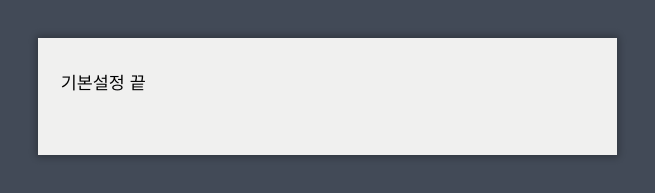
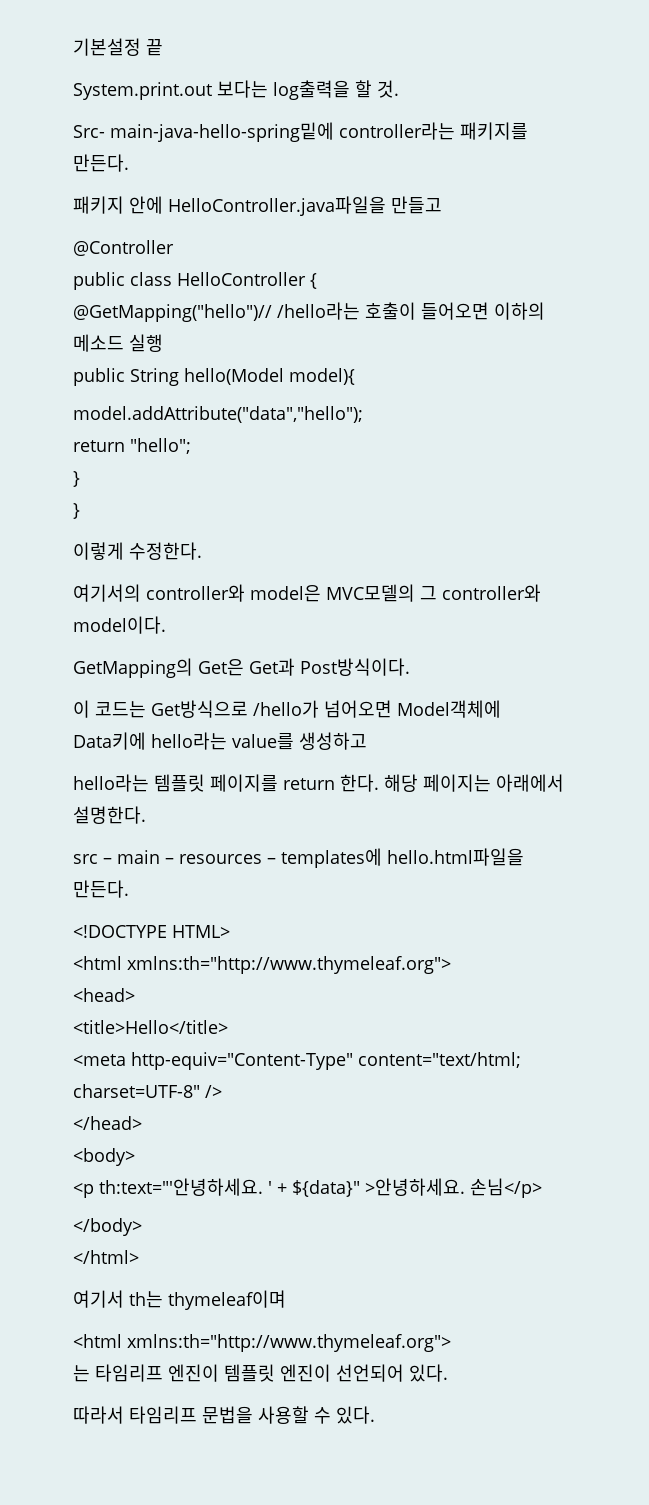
(146, 83) none -> [73,80,399,100] [73,122,528,142] [73,154,129,172] [73,196,442,216] [73,240,174,256] [73,272,317,290] [73,302,545,322] [73,334,163,352] [73,368,355,386] [73,406,363,423] [73,438,191,454] [73,471,80,487] [73,503,80,519] [73,542,202,560] [73,584,541,602] [73,616,166,634] [73,658,410,678] [73,700,501,718] [73,732,367,750] [73,774,564,792] [73,806,146,824] [73,848,524,868] [73,880,129,898] [73,925,230,938] [73,956,451,974] [73,988,135,1002] [73,1020,228,1034] [73,1052,521,1070] [73,1084,222,1098] [73,1116,142,1130] [73,1148,135,1166] [73,1178,542,1198] [73,1218,142,1236] [73,1250,139,1264] [73,1290,286,1310] [73,1334,451,1352] [73,1364,448,1382] [73,1406,375,1424] // System.print.out 보다는 log출력을 할 것. // Src- main-java-hello-spring밑에 controller라는 패키지를 만든다. // 패키지 안에 HelloController.java파일을 만들고 // @Controller // public class HelloController { // @GetMapping("hello")// /hello라는 호출이 들어오면 이하의 메소드 실행 // public String hello(Model model){ // model.addAttribute("data","hello"); // return "hello"; // } // } // 이렇게 수정한다. // 여기서의 controller와 model은 MVC모델의 그 controller와 model이다. // GetMapping의 Get은 Get과 Post방식이다. // 이 코드는 Get방식으로 /hello가 넘어오면 Model객체에 Data키에 hello라는 value를 생성하고 // hello라는 템플릿 페이지를 return 한다. 해당 페이지는 아래에서 설명한다. // src – main – resources – templates에 hello.html파일을 만든다. // <!DOCTYPE HTML> // <html xmlns:th="http://www.thymeleaf.org"> // <head> // <title>Hello</title> // <meta http-equiv="Content-Type" content="text/html; charset=UTF-8" /> // </head> // <body> // <p th:text="'안녕하세요. ' + ${data}" >안녕하세요. 손님</p> // </body> // </html> // 여기서 th는 thymeleaf이며 // <html xmlns:th="http://www.thymeleaf.org"> // 는 타임리프 엔진이 템플릿 엔진이 선언되어 있다. // 따라서 타임리프 문법을 사용할 수 있다.

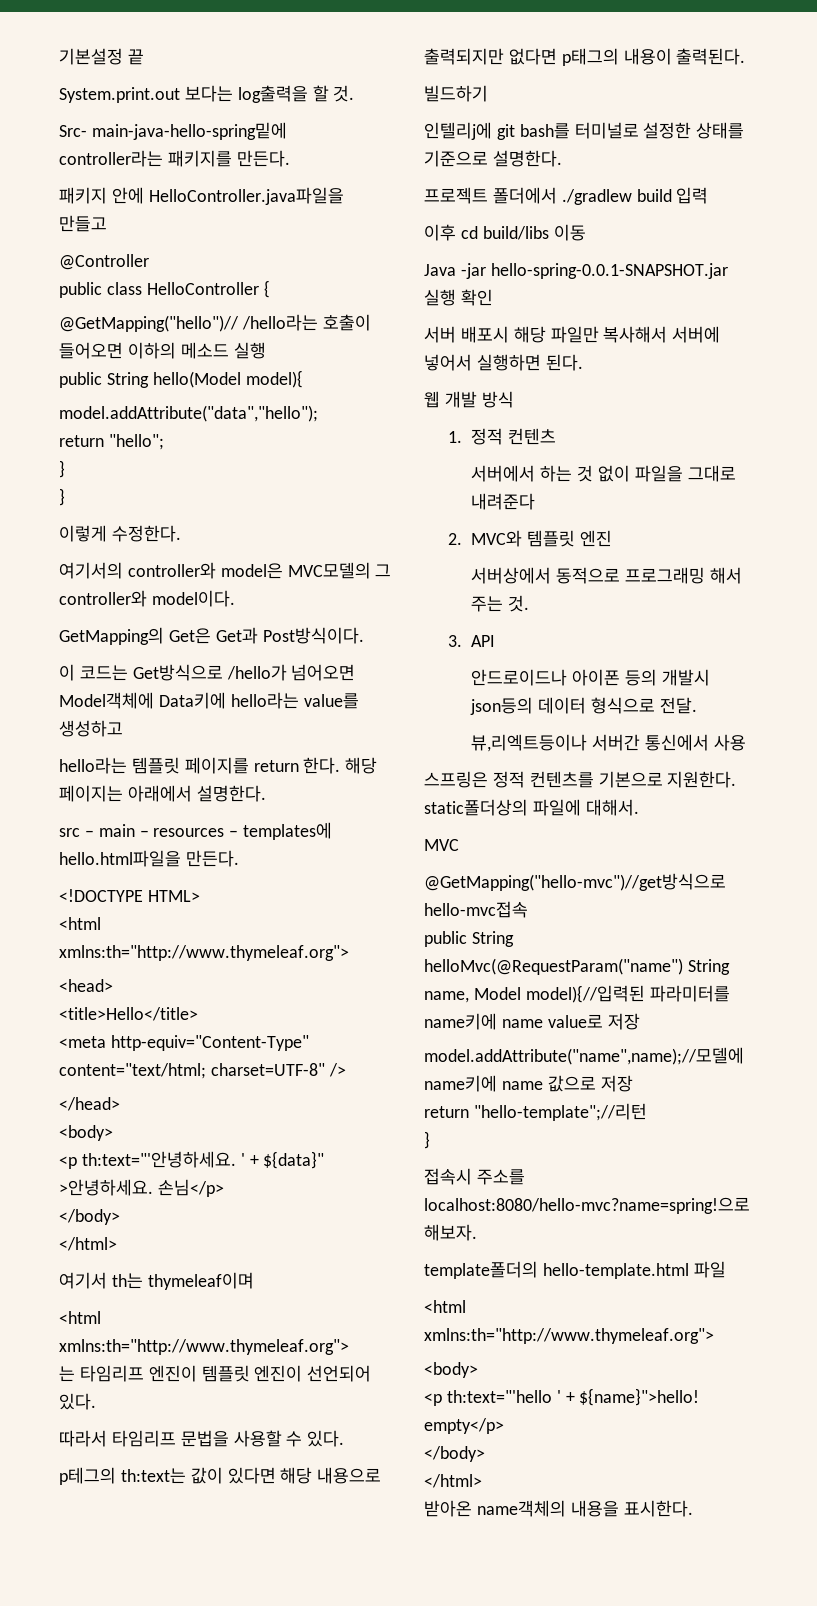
(375, 1415) none -> [59,1467,382,1485] [424,48,746,66] [424,85,488,102] [424,122,745,140] [424,150,562,167] [424,187,709,205] [424,224,586,241] [424,263,728,279] [424,289,493,306] [424,326,721,343] [424,354,583,371] [424,391,514,408] [447,428,557,445] [471,465,736,482] [471,493,536,510] [447,530,613,547] [471,567,742,584] [471,595,530,612] [447,635,496,647] [471,669,710,686] [470,697,697,715] [471,734,746,752] [424,771,737,788] [424,799,639,816] [424,839,459,851] [424,873,726,891] [424,901,528,918] [424,931,514,947] [424,958,730,975] [424,985,730,1003] [424,1013,640,1030] [424,1047,744,1065] [424,1075,633,1092] [424,1103,647,1121] [424,1131,430,1149] [424,1168,525,1185] [424,1197,750,1214] [424,1224,477,1241] [424,1261,726,1279] [424,1300,466,1313] [424,1328,714,1344] [424,1362,478,1378] [424,1388,700,1406] [424,1418,504,1434] [424,1446,485,1462] [424,1474,482,1488] [424,1500,693,1517] // p테그의 th:text는 값이 있다면 해당 내용으로 출력되지만 없다면 p태그의 내용이 출력된다. // 빌드하기 // 인텔리j에 git bash를 터미널로 설정한 상태를 기준으로 설명한다. // 프로젝트 폴더에서 ./gradlew build 입력 // 이후 cd build/libs 이동 // Java -jar hello-spring-0.0.1-SNAPSHOT.jar 실행 확인 // 서버 배포시 해당 파일만 복사해서 서버에 넣어서 실행하면 된다. // 웹 개발 방식 // 1. 정적 컨텐츠 // 서버에서 하는 것 없이 파일을 그대로 내려준다 // 2. MVC와 템플릿 엔진 // 서버상에서 동적으로 프로그래밍 해서 주는 것. // 3. API // 안드로이드나 아이폰 등의 개발시 json등의 데이터 형식으로 전달. // 뷰,리엑트등이나 서버간 통신에서 사용 // 스프링은 정적 컨텐츠를 기본으로 지원한다. static폴더상의 파일에 대해서. // MVC // @GetMapping("hello-mvc")//get방식으로 hello-mvc접속 // public String helloMvc(@RequestParam("name") String name, Model model){//입력된 파라미터를 name키에 name value로 저장 // model.addAttribute("name",name);//모델에 name키에 name 값으로 저장 // return "hello-template";//리턴 // } // 접속시 주소를 localhost:8080/hello-mvc?name=spring!으로 해보자. // template폴더의 hello-template.html 파일 // <html xmlns:th="http://www.thymeleaf.org"> // <body> // <p th:text="'hello ' + ${name}">hello! empty</p> // </body> // </html> // 받아온 name객체의 내용을 표시한다.

